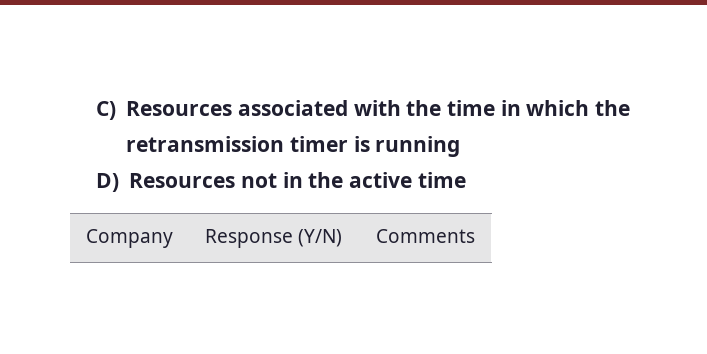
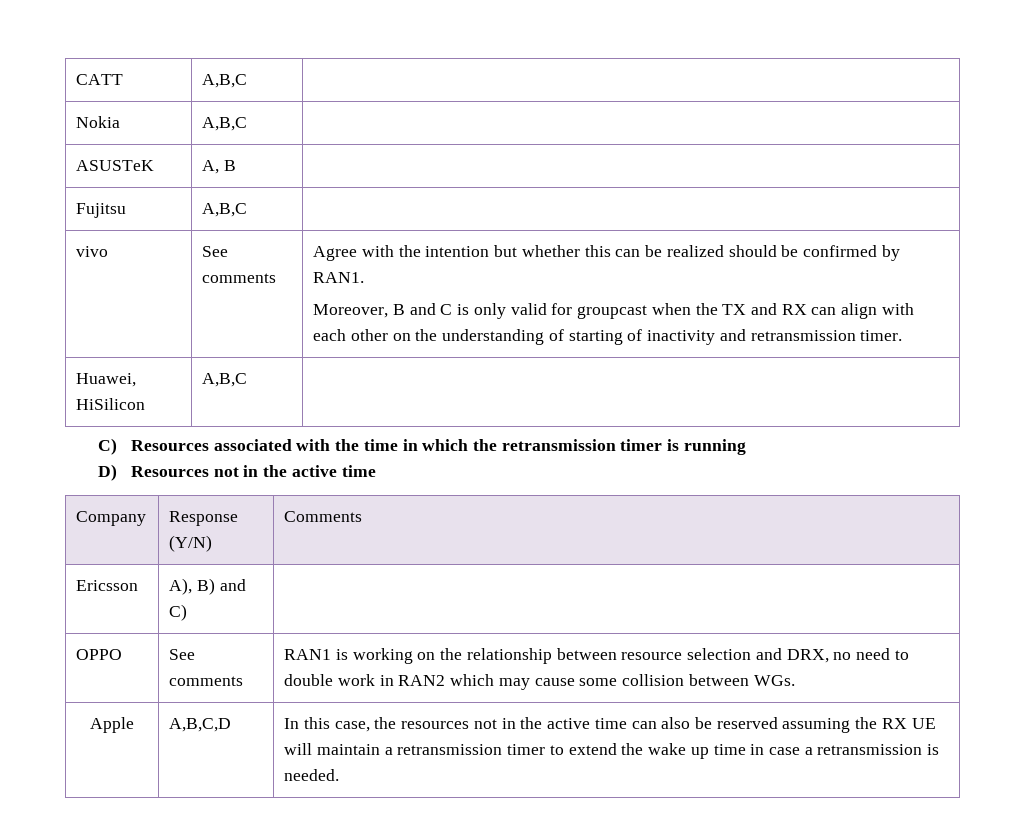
(95, 110) none -> [76,74,124,85] [202,74,248,88] [76,116,121,128] [202,117,248,131] [76,160,155,171] [202,160,237,174] [76,203,127,218] [202,203,248,217] [76,246,109,257] [202,246,229,257] [202,273,277,283] [313,245,900,261] [313,272,365,283] [313,303,914,319] [313,329,903,345] [76,373,137,387] [76,398,146,410] [202,373,248,387] CATT | A,B,C | // Nokia | A,B,C | // ASUSTeK | A, B | // Fujitsu | A,B,C | // vivo | See comments | Agree with the intention but whether this can be realized should be confirmed by RAN1. // Moreover, B and C is only valid for groupcast when the TX and RX can align with each other on the understanding of starting of inactivity and retransmission timer. // Huawei, HiSilicon | A,B,C | //
(475, 236) none -> [76,580,139,591] [169,578,246,595] [169,604,188,621] [76,649,123,660] [169,649,196,660] [169,676,244,686] [284,648,909,664] [284,674,795,690] [90,717,134,733] [169,718,232,732] [284,717,936,733] [284,743,940,759] [284,769,340,781] // Ericsson | A), B) and C) | // OPPO | See comments | RAN1 is working on the relationship between resource selection and DRX, no need to double work in RAN2 which may cause some collision between WGs. // Apple | A,B,C,D | In this case, the resources not in the active time can also be reserved assuming the RX UE will maintain a retransmission timer to extend the wake up time in case a retransmission is needed.

